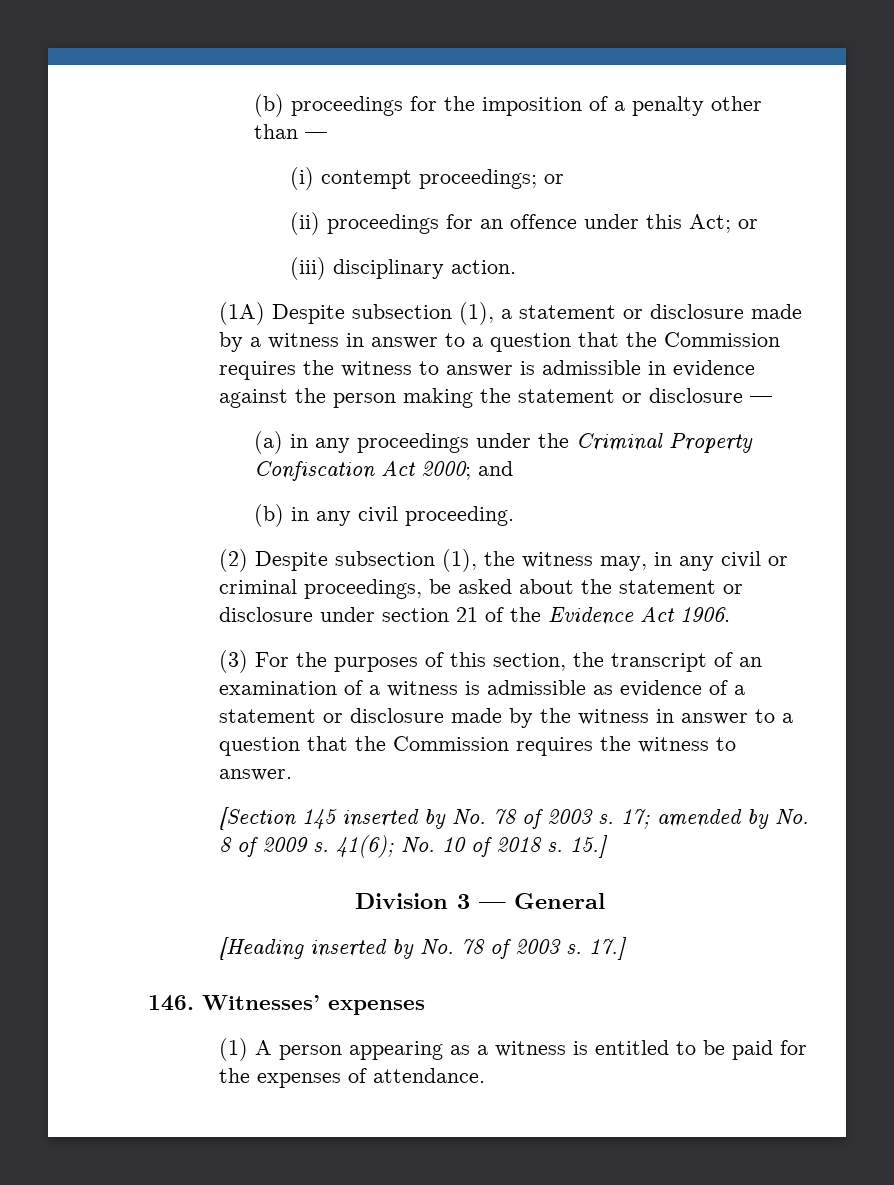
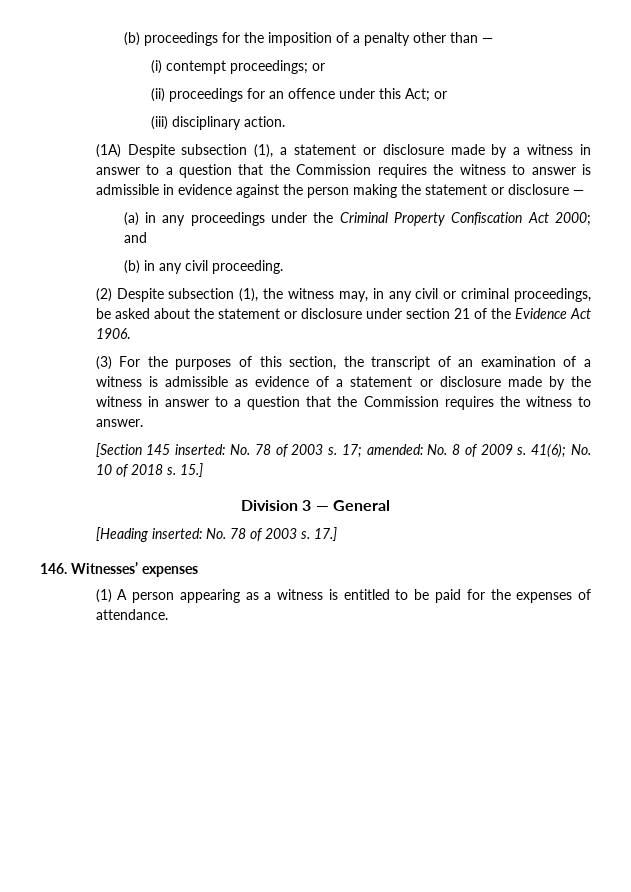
[341,809,446,829] inserted by -> [175,444,226,455] inserted:
[656,809,769,829] amended by -> [366,444,423,455] amended:
[309,939,414,959] inserted by -> [151,528,202,539] inserted:

